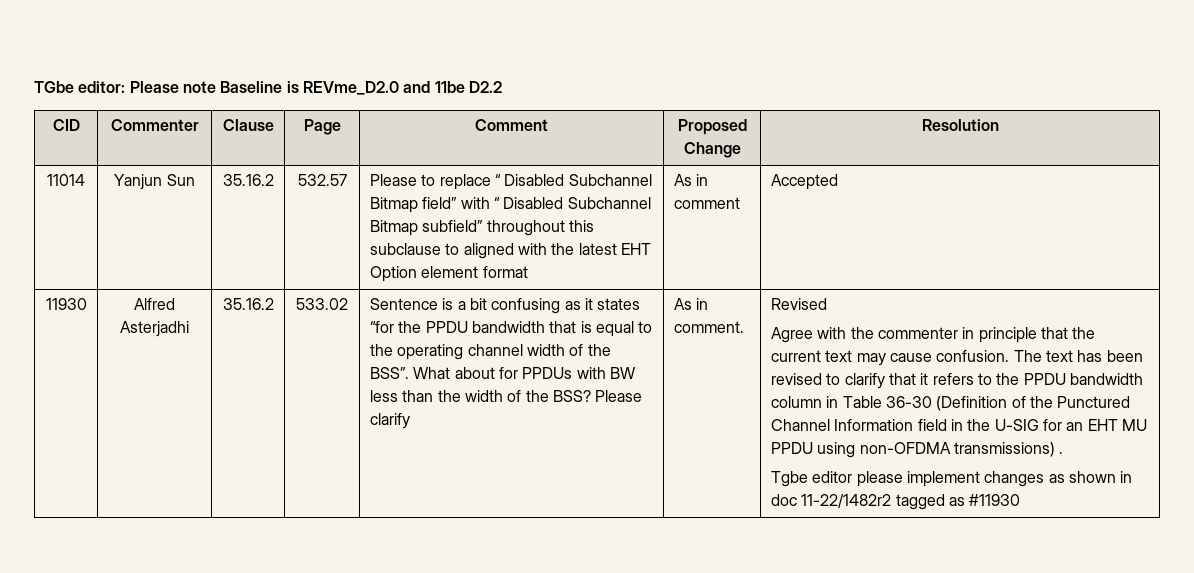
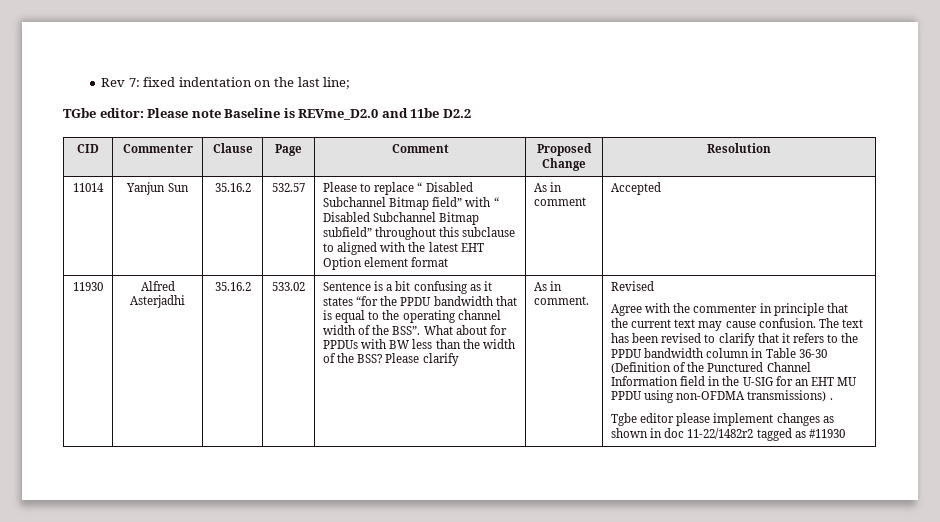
(34, 87) none -> [101,77,351,89] Rev 7: fixed indentation on the last line; //

